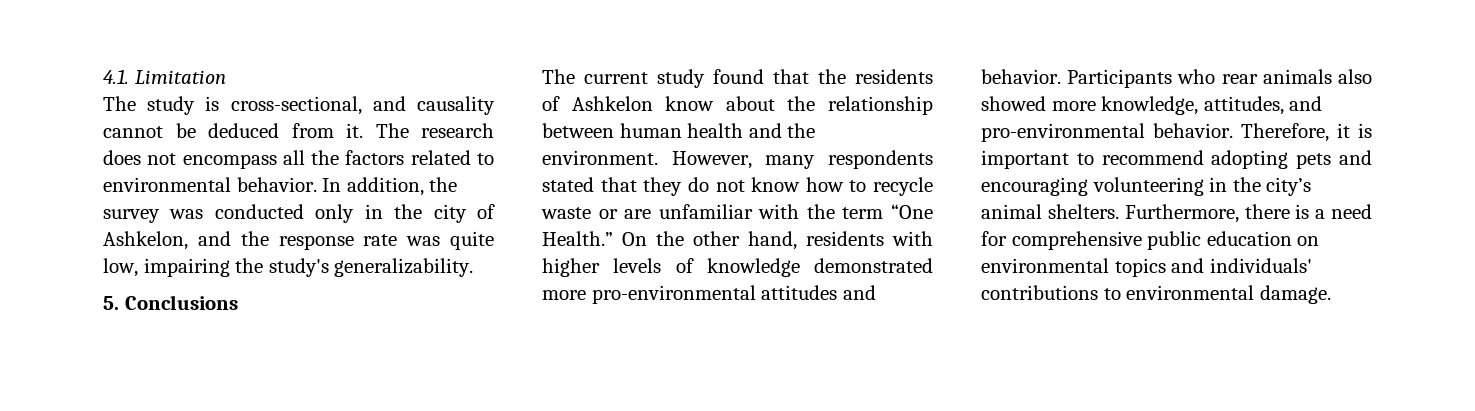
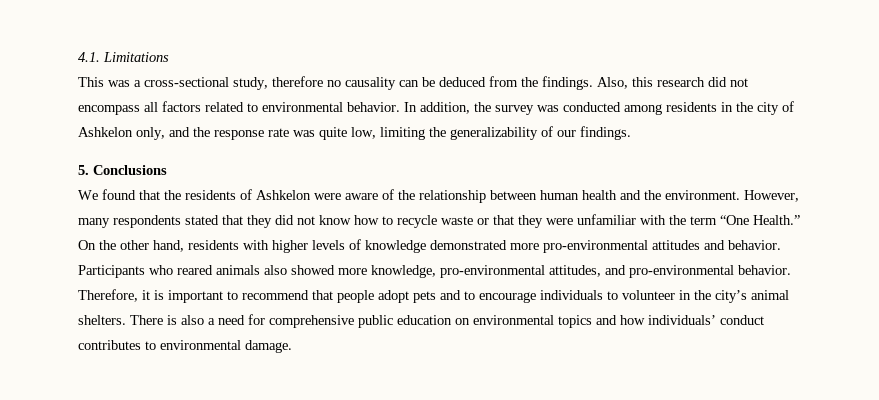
[134,70,226,84] [103,96,495,115] [103,123,494,138] [103,150,141,165] Limitation // The study is cross-sectional, and causality cannot be deduced from it. The research does -> [103,52,169,62] [78,76,727,90] Limitations // This was a cross-sectional study, therefore no causality can be deduced from the findings. Also, this research did
[311,150,340,165] the -> (158, 107) none
[315,204,355,223] only -> [624,102,717,115] among residents
[103,231,188,250] Ashkelon, -> [78,127,165,140] Ashkelon only,
[143,258,474,277] impairing the study's generalizability. -> [380,126,631,140] limiting the generalizability of our findings.
[542,69,705,88] The current study -> [78,190,98,200] We
[665,96,775,111] know about -> [314,189,394,200] were aware of
[687,177,709,192] do -> [275,215,294,225] did
[624,209,652,219] are -> [493,215,573,228] that they were
[1221,74,1258,84] rear -> [177,265,213,275] reared
(1199, 105) none -> [440,265,545,278] pro-environmental
[1211,150,1372,169] [981,177,1204,196] adopting pets and encouraging volunteering -> [312,290,675,303] that people adopt pets and to encourage individuals to volunteer
[1124,204,1310,223] Furthermore, there is -> [130,315,204,325] There is also
[1209,258,1312,273] [981,285,1098,300] individuals' contributions -> [620,315,764,325] [78,340,141,350] how individuals’ conduct contributes

